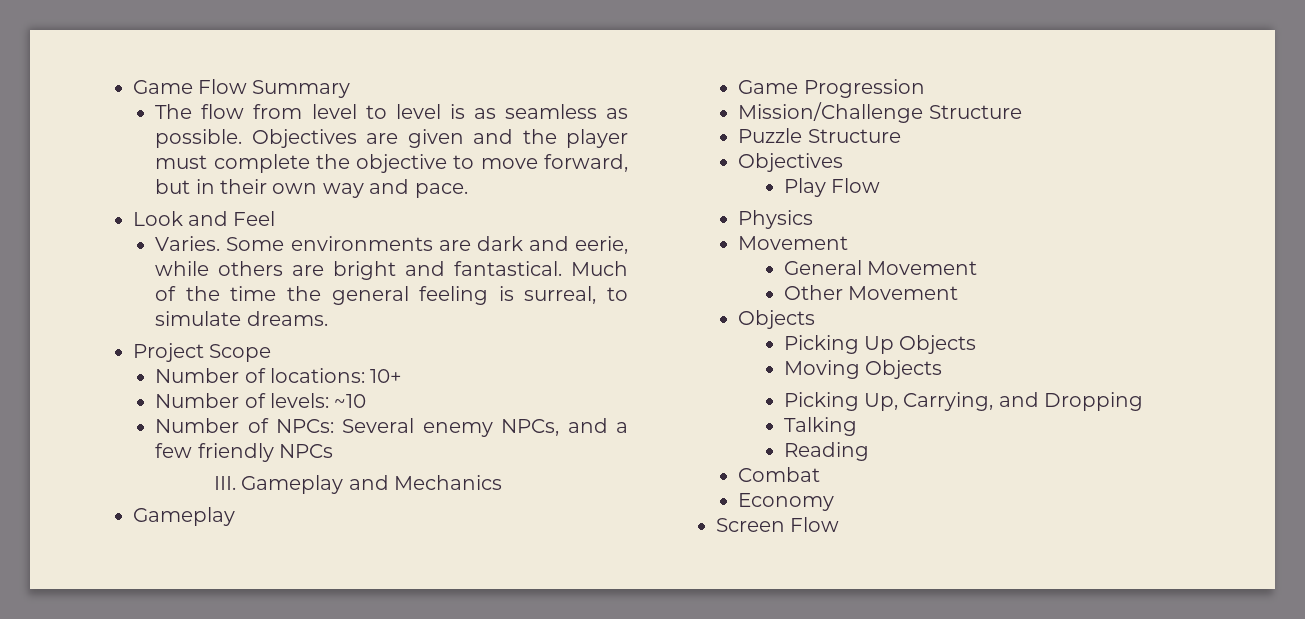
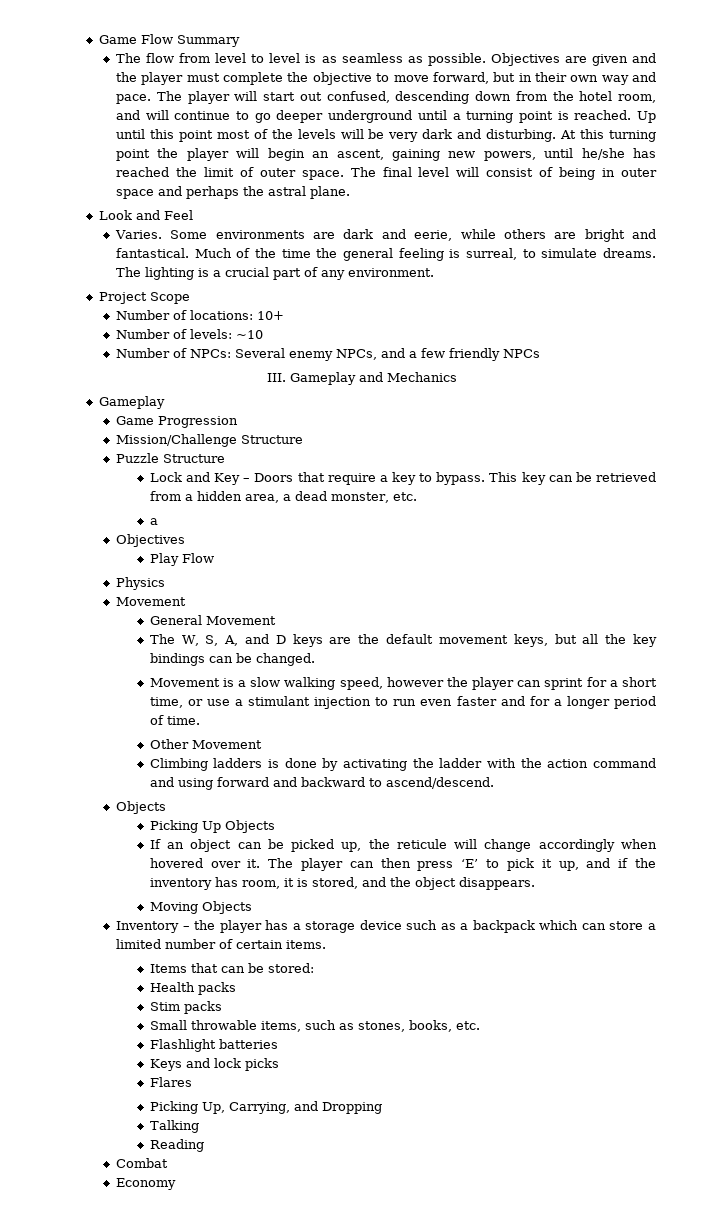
(468, 190) none -> [156,91,656,104] [116,110,657,123] [116,129,657,142] [116,148,656,161] [116,167,657,180] [116,186,351,199] The player will start out confused, descending down from the hotel room, and will continue to go deeper underground until a turning point is reached. Up until this point most of the levels will be very dark and disturbing. At this turning point the player will begin an ascent, gaining new powers, until he/she has reached the limit of outer space. The final level will consist of being in outer space and perhaps the astral plane.
(328, 318) none -> [116,267,435,280] The lighting is a crucial part of any environment.
(901, 136) none -> [149,472,657,485] [149,491,417,503] [149,518,158,525] // Lock and Key – Doors that require a key to bypass. This key can be retrieved from a hidden area, a dead monster, etc. // a
[783,285,958,300] [738,310,816,329] [783,335,977,354] [783,360,942,379] Other Movement // Objects // Picking Up Objects // Moving Objects -> [149,634,657,647] [149,653,315,666] [149,677,657,690] [149,696,657,709] [149,715,200,725] [149,739,262,749] [149,758,657,771] [149,777,494,790] [116,801,167,814] [149,820,275,833] [149,839,657,852] [149,858,656,871] [149,877,535,890] [149,901,252,914] [116,920,656,933] [116,939,327,949] [149,963,314,973] [149,982,236,995] [149,1001,222,1014] [149,1020,480,1032] [149,1039,278,1052] [149,1058,279,1071] [149,1077,192,1087] The W, S, A, and D keys are the default movement keys, but all the key bindings can be changed. // Movement is a slow walking speed, however the player can sprint for a short time, or use a stimulant injection to run even faster and for a longer period of time. // Other Movement // Climbing ladders is done by activating the ladder with the action command and using forward and backward to ascend/descend. // Objects // Picking Up Objects // If an object can be picked up, the reticule will change accordingly when hovered over it. The player can then press ‘E’ to pick it up, and if the inventory has room, it is stored, and the object disappears. // Moving Objects // Inventory – the player has a storage device such as a backpack which can store a limited number of certain items. // Items that can be stored: // Health packs // Stim packs // Small throwable items, such as stones, books, etc. // Flashlight batteries // Keys and lock picks // Flares
[715,517,840,532] // Screen Flow -> (177, 1184) none

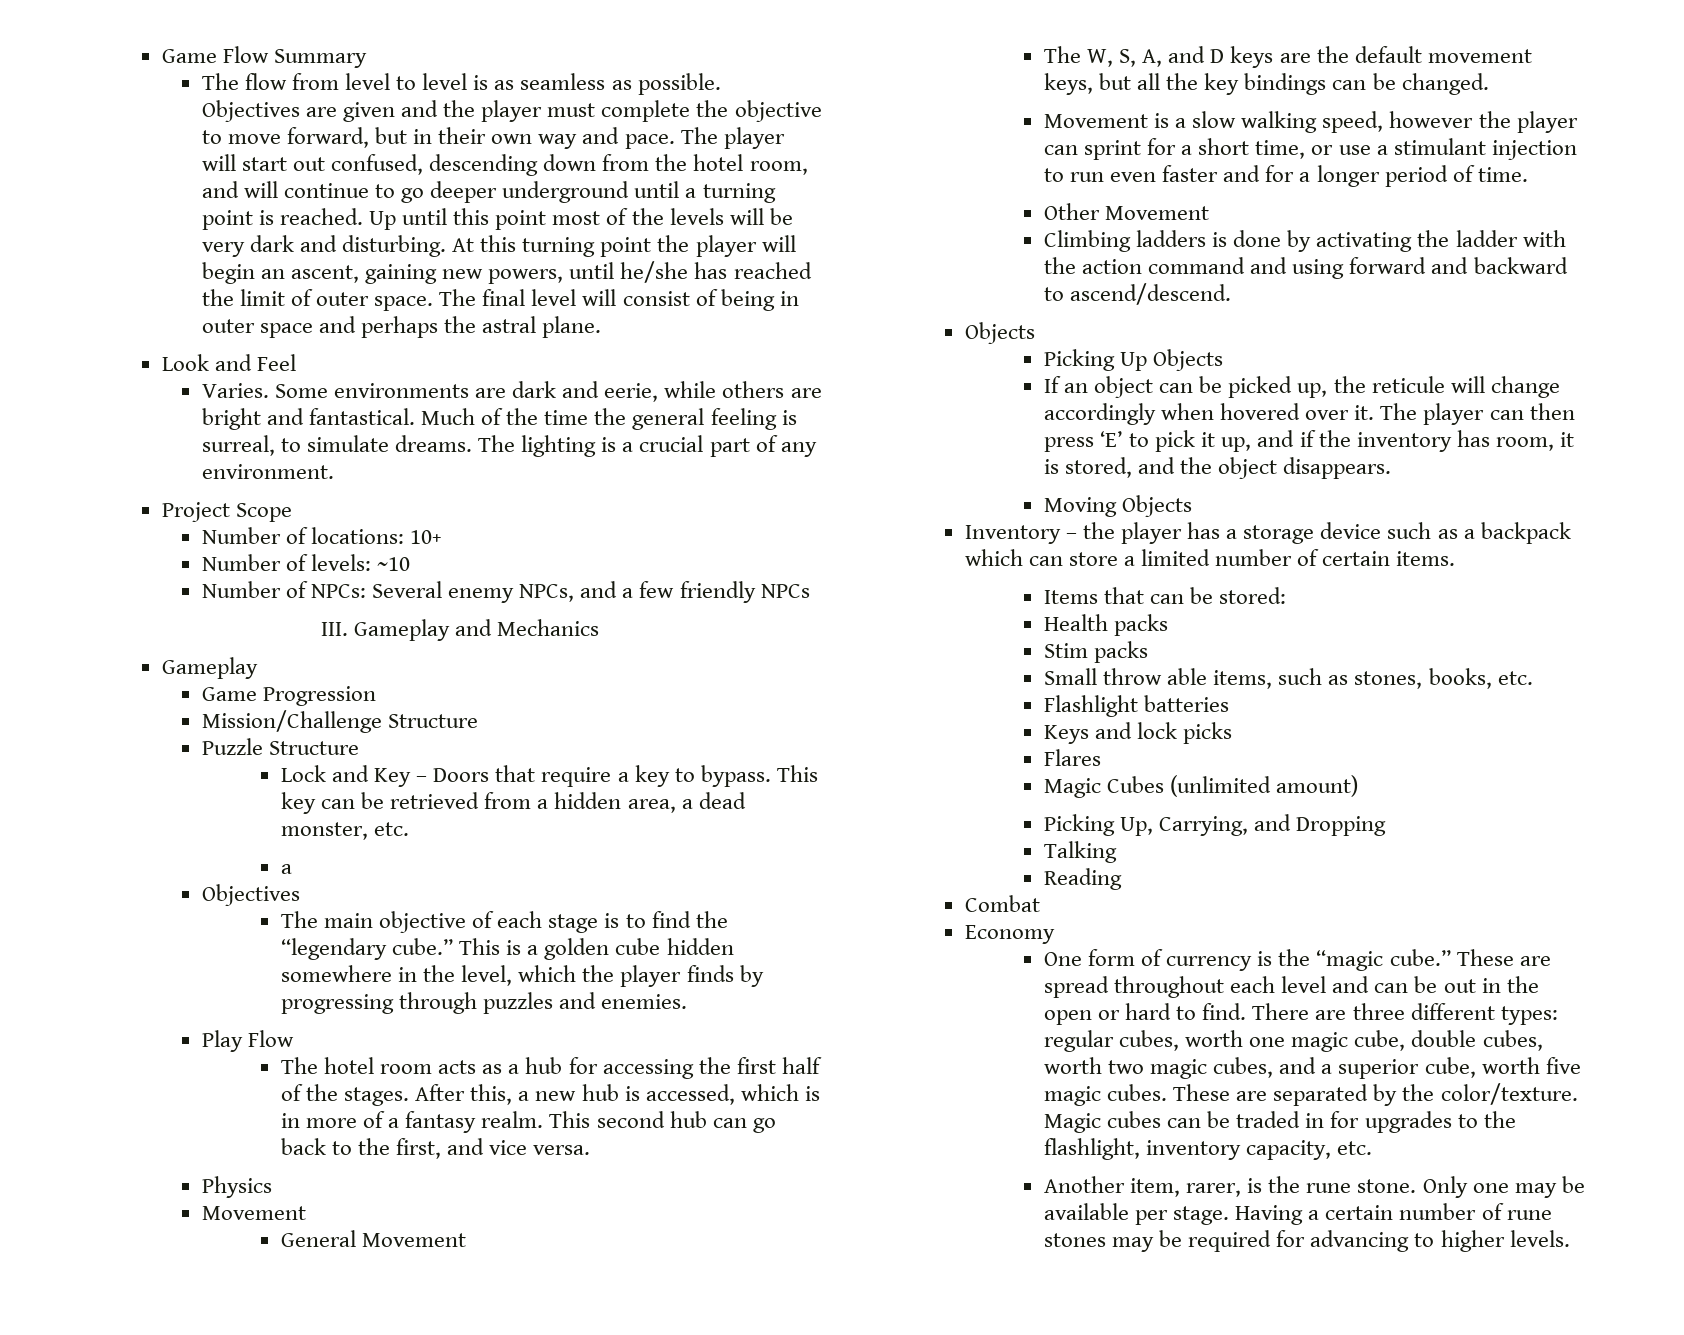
[149,553,214,566] Play Flow -> [281,911,728,933] [281,938,734,960] [281,965,764,987] [281,992,688,1014] [201,1030,294,1052] [281,1057,822,1079] [281,1084,820,1106] [281,1111,776,1133] [281,1138,591,1159] The main objective of each stage is to find the “legendary cube.” This is a golden cube hidden somewhere in the level, which the player finds by progressing through puzzles and enemies. // Play Flow // The hotel room acts as a hub for accessing the first half of the stages. After this, a new hub is accessed, which is in more of a fantasy realm. This second hub can go back to the first, and vice versa.
[190,1020,257,1030] throwable -> [1103,668,1208,685] throw able
(192, 1082) none -> [1044,775,1359,798] // Magic Cubes (unlimited amount)
(177, 1184) none -> [1044,949,1551,971] [1044,976,1539,998] [1044,1003,1558,1025] [1044,1030,1543,1052] [1044,1057,1581,1079] [1044,1083,1578,1106] [1044,1111,1516,1133] [1044,1138,1373,1160] [1044,1176,1585,1198] [1044,1203,1552,1225] [1044,1230,1570,1252] // One form of currency is the “magic cube.” These are spread throughout each level and can be out in the open or hard to find. There are three different types: regular cubes, worth one magic cube, double cubes, worth two magic cubes, and a superior cube, worth five magic cubes. These are separated by the color/texture. Magic cubes can be traded in for upgrades to the flashlight, inventory capacity, etc. // Another item, rarer, is the rune stone. Only one may be available per stage. Having a certain number of rune stones may be required for advancing to higher levels.

